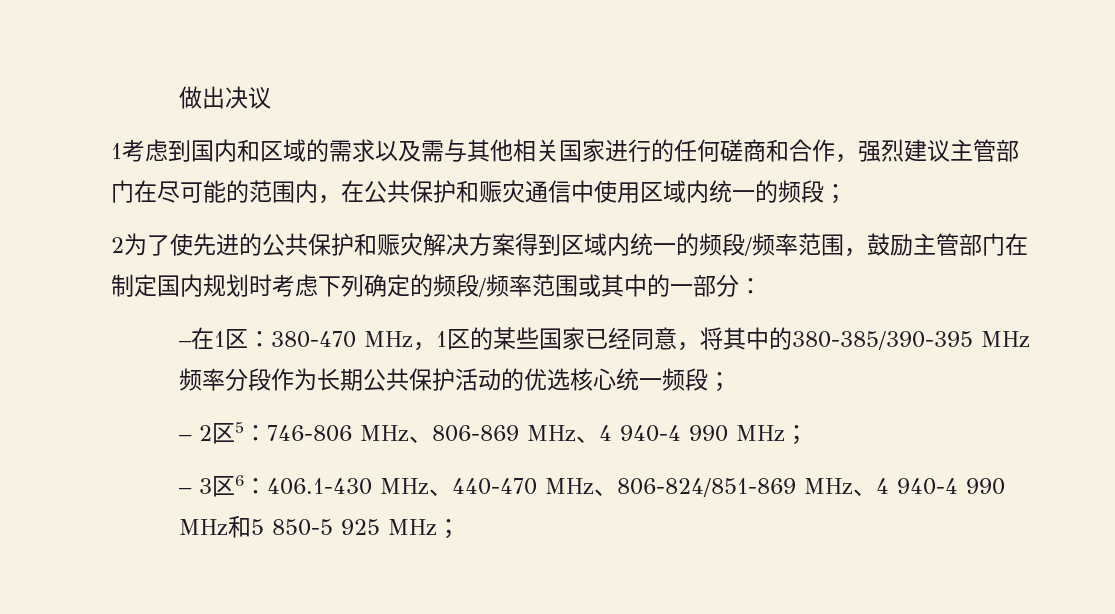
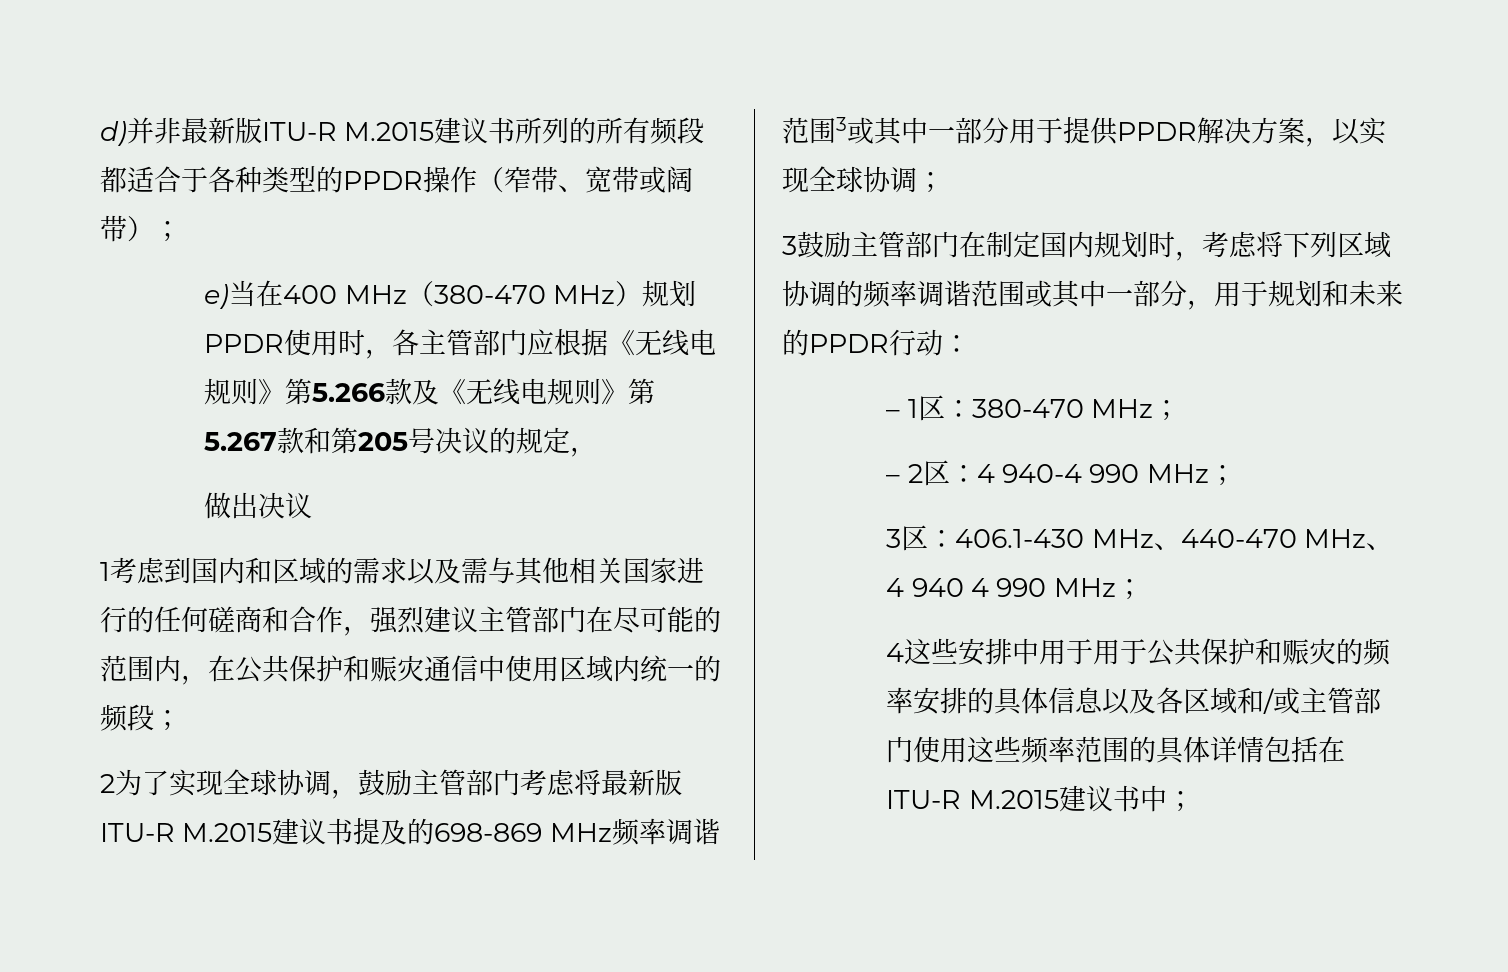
(179, 97) none -> [100,117,705,146] [100,166,693,193] [100,215,181,242] [204,280,697,309] [204,329,717,359] [204,378,656,405] [204,427,598,457] d)并非最新版ITU-R M.2015建议书所列的所有频段都适合于各种类型的PPDR操作（窄带、宽带或阔带）； // e)当在400 MHz（380-470 MHz）规划PPDR使用时，各主管部门应根据《无线电规则》第5.266款及《无线电规则》第5.267款和第205号决议的规定， //
[170,233,867,257] 使先进的公共保护和赈灾解决方案得到区域内统一的频段/频率范围， -> [169,769,682,799] [100,818,720,846] [782,117,1386,147] [782,166,944,193] [782,236,797,255] 实现全球协调，鼓励主管部门考虑将最新版ITU-R M.2015建议书提及的698-869 MHz频率调谐范围3或其中一部分用于提供PPDR解决方案，以实现全球协调； // 3
[272,274,739,297] 考虑下列确定的频段/频率范围或其中的一部分 -> [1175,231,1391,261] [782,280,1403,310] [782,329,943,356] ，考虑将下列区域协调的频率调谐范围或其中一部分，用于规划和未来的PPDR行动
[191,327,215,350] 在 -> (901, 414) none
[413,327,1031,351] [179,368,732,392] [179,422,600,444] ，1区的某些国家已经同意，将其中的380-385/390-395 MHz频率分段作为长期公共保护活动的优选核心统一频段； // – 2区5：746-806 MHz、806-869 MHz、 -> [1153,400,1181,421] [886,460,977,486] ； // – 2区：
[179,475,245,497] – 3区6 -> [886,525,929,551] 3区
[617,478,1006,497] [179,515,438,538] 806-824/851-869 MHz、4 940-4 990 MHz和5 850-5 925 MHz -> [886,578,1143,600] [886,638,1392,666] [886,687,1382,715] [886,736,1346,764] [886,785,1167,812] 4 940 4 990 MHz； // 4这些安排中用于用于公共保护和赈灾的频率安排的具体信息以及各区域和/或主管部门使用这些频率范围的具体详情包括在ITU-R M.2015建议书中

